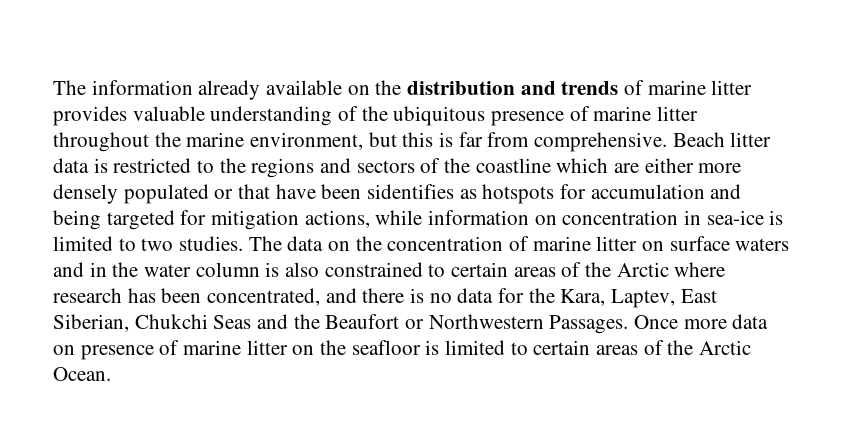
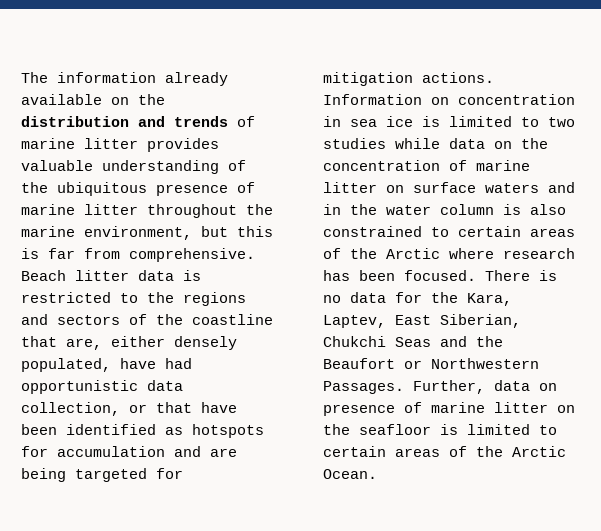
[556,158,742,173] [53,184,209,204] which are either more densely populated -> [21,336,237,350] [21,358,192,372] [21,380,183,394] [21,402,120,416] that are, either densely populated, have had opportunistic data collection,
[367,184,455,199] sidentifies -> [66,424,156,435] identified
(742, 191) none -> [210,448,237,457] are
[304,210,530,228] actions, while information -> [422,72,494,83] [323,94,422,105] actions. Information
[706,210,764,225] sea-ice -> [350,116,413,127] sea ice
[179,236,282,251] studies. The -> [323,138,440,149] studies while
[207,288,405,306] concentrated, and there -> [404,270,530,281] focused. There
[634,315,727,329] Once more -> [413,380,485,394] Further,

